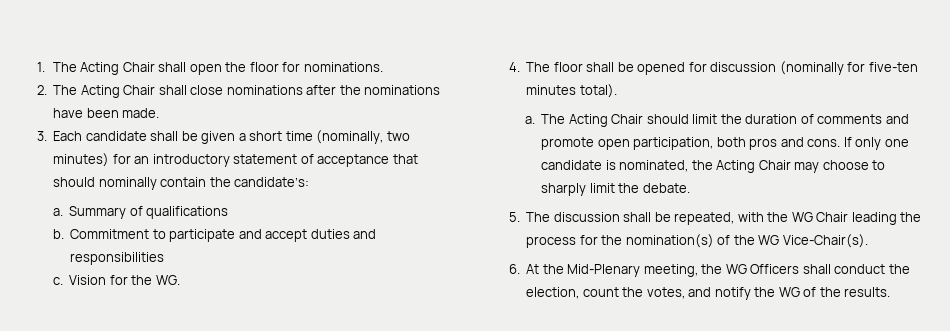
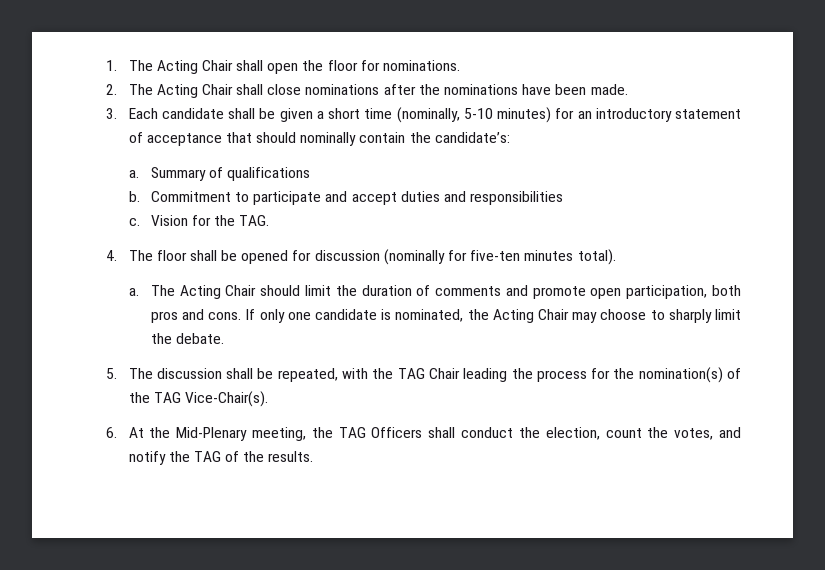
[386,131,410,141] two -> [463,108,493,119] 5-10
[155,275,180,285] WG. -> [239,215,270,226] TAG.
[791,212,813,222] WG -> [397,368,425,379] TAG
[758,235,780,245] WG -> [153,392,181,403] TAG
[725,264,747,274] WG -> [338,427,366,438] TAG
[778,287,800,297] WG -> [193,451,221,462] TAG

